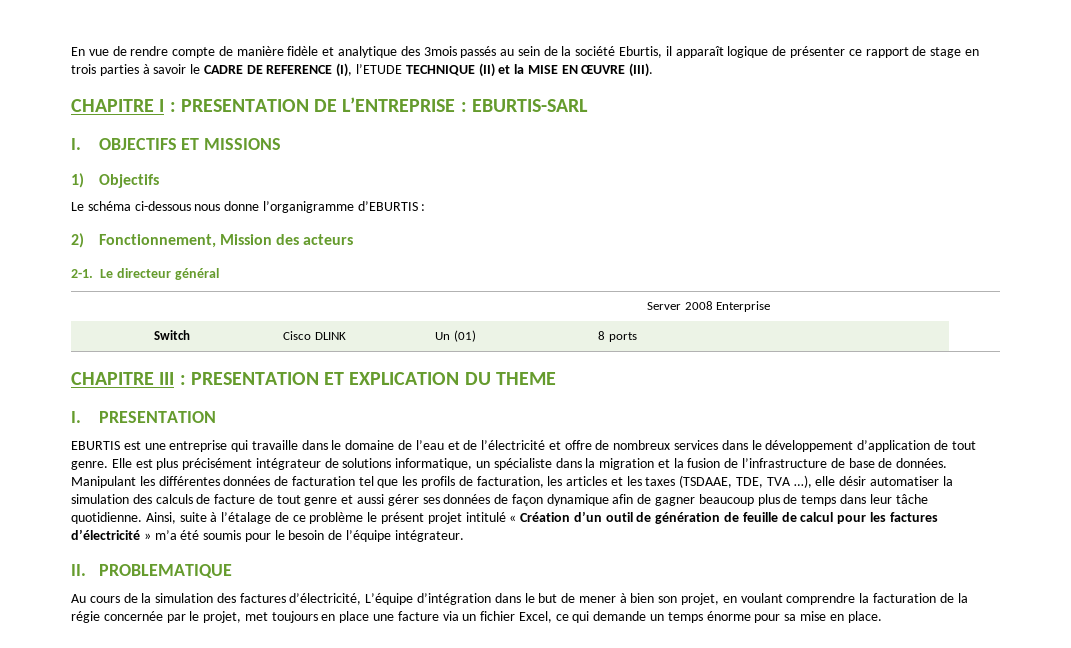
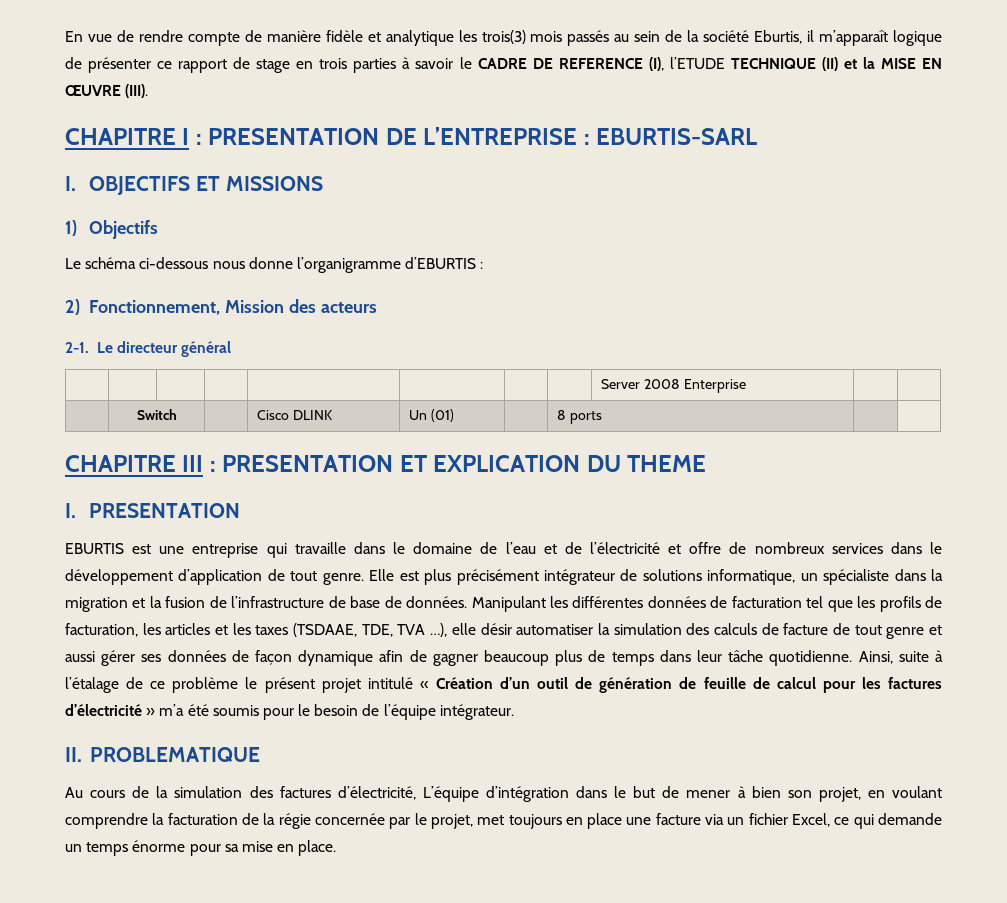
[400,46,457,56] des 3mois -> [458,30,563,44] les trois(3) mois
[675,46,724,58] apparaît -> [819,30,889,46] m’apparaît

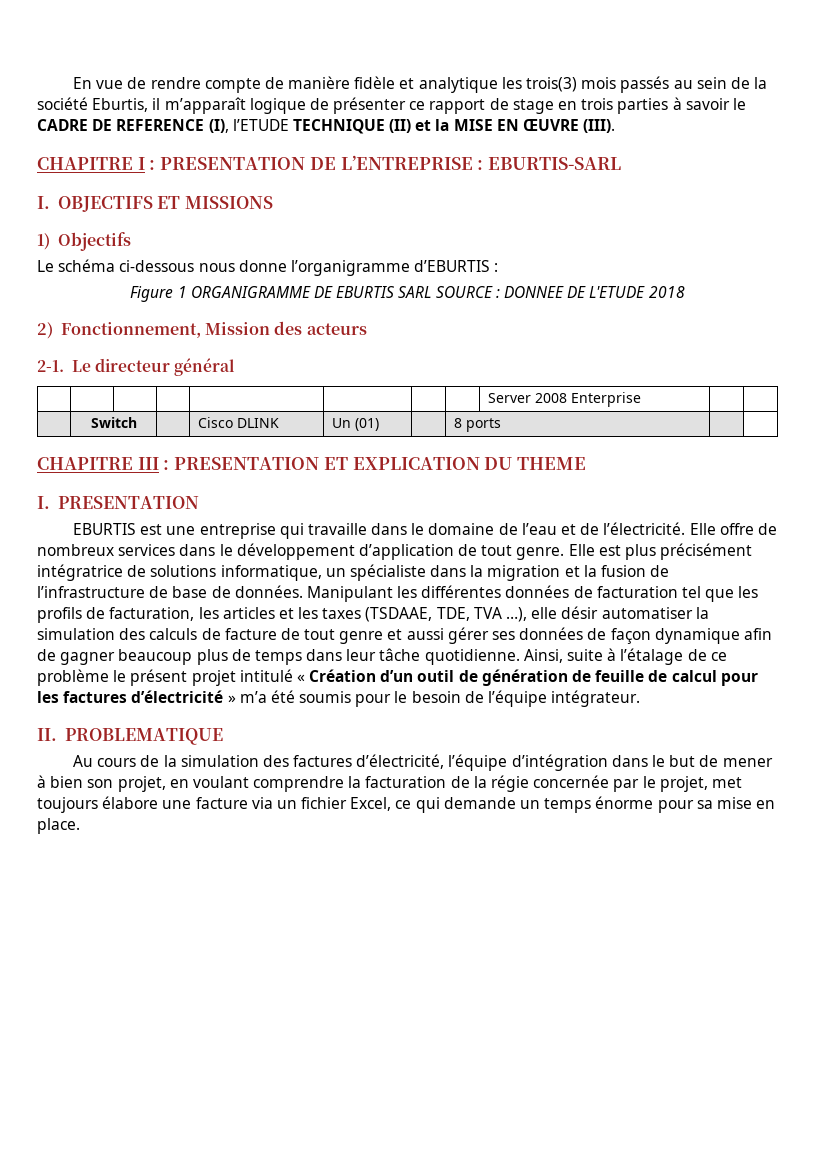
(484, 265) none -> [130,286,685,302] // Figure 1 ORGANIGRAMME DE EBURTIS SARL SOURCE : DONNEE DE L'ETUDE 2018
[589,542,682,554] l’électricité et -> [603,522,716,535] l’électricité. Elle
[543,569,615,585] intégrateur -> [37,564,123,581] intégratrice
[422,786,479,802] L’équipe -> [448,754,508,771] l’équipe
[565,813,623,829] en place -> [102,796,159,809] élabore

